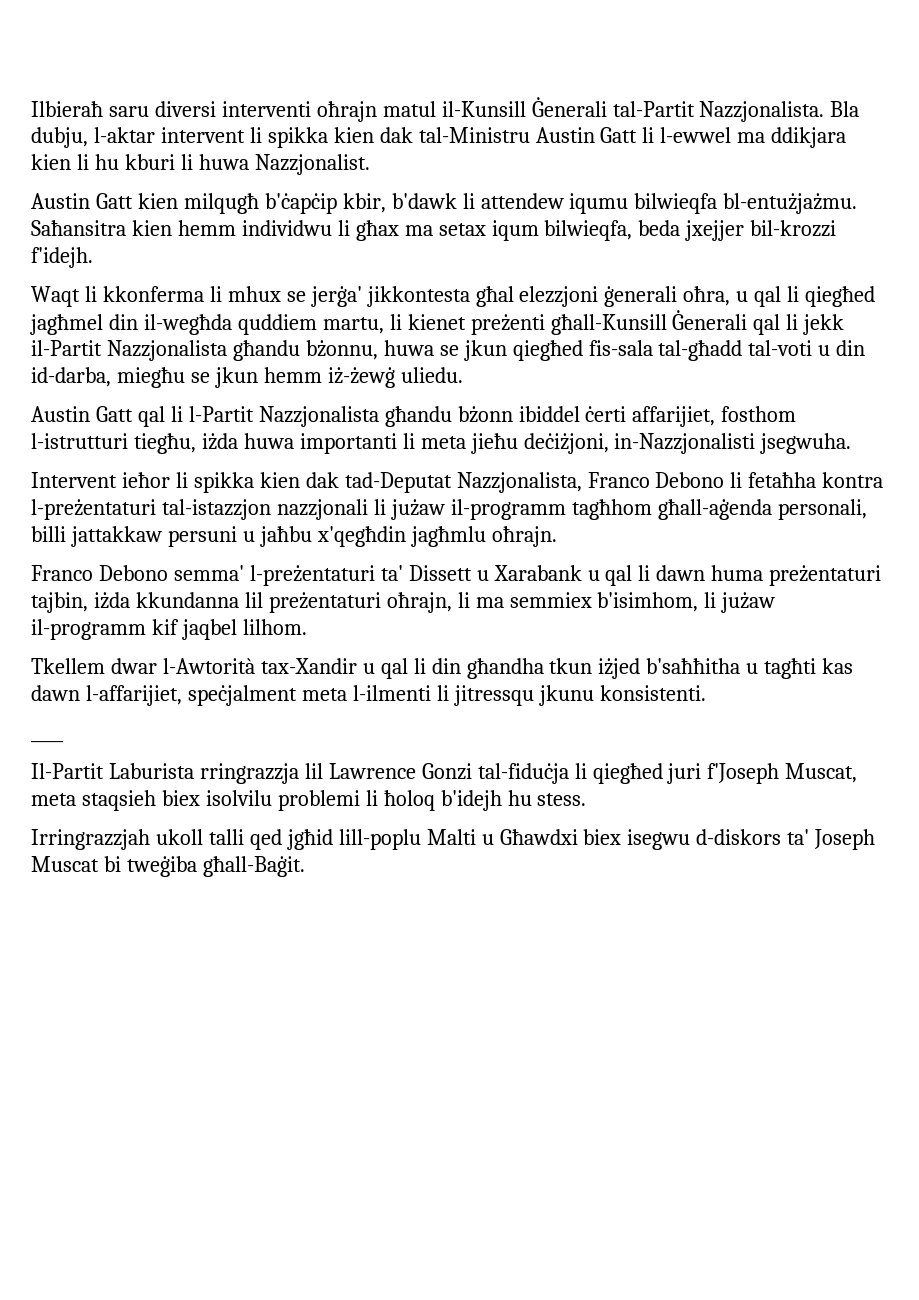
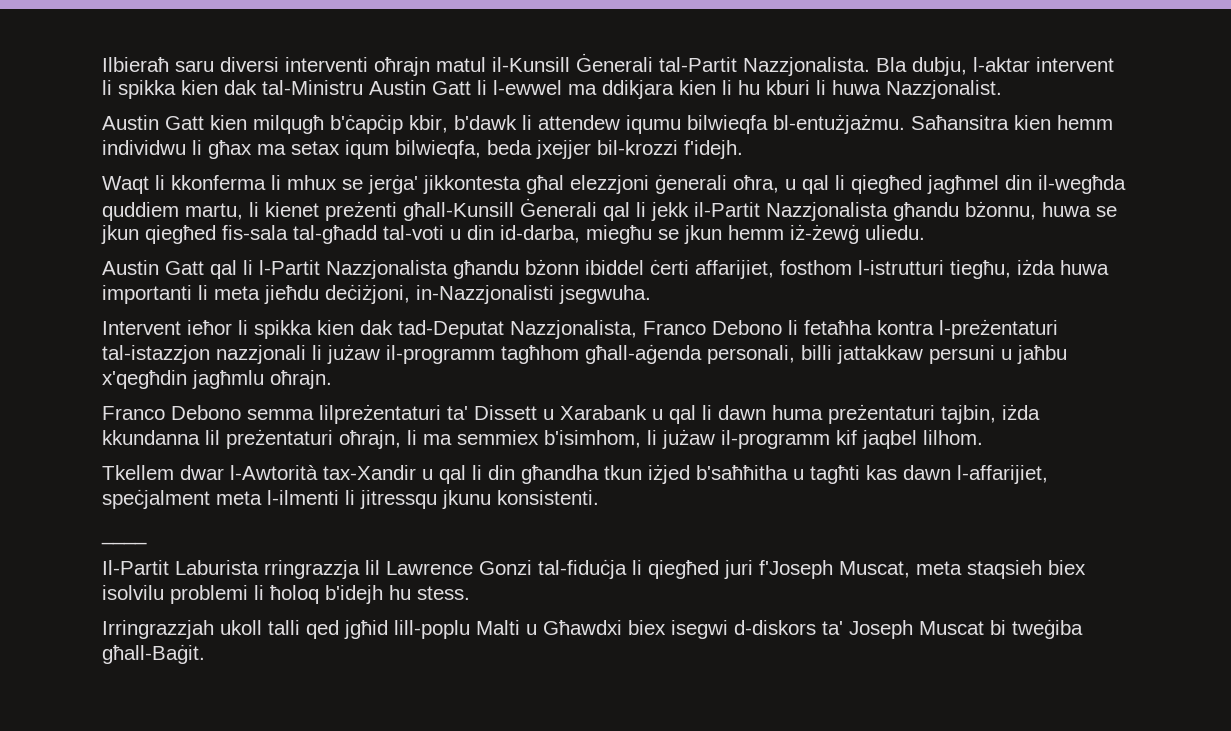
[470,433,518,454] jieħu -> [264,285,319,304] jieħdu
[173,565,375,586] semma' l-preżentaturi -> [247,404,441,424] semma lilpreżentaturi
[627,829,691,850] isegwu -> [671,620,728,639] isegwi

